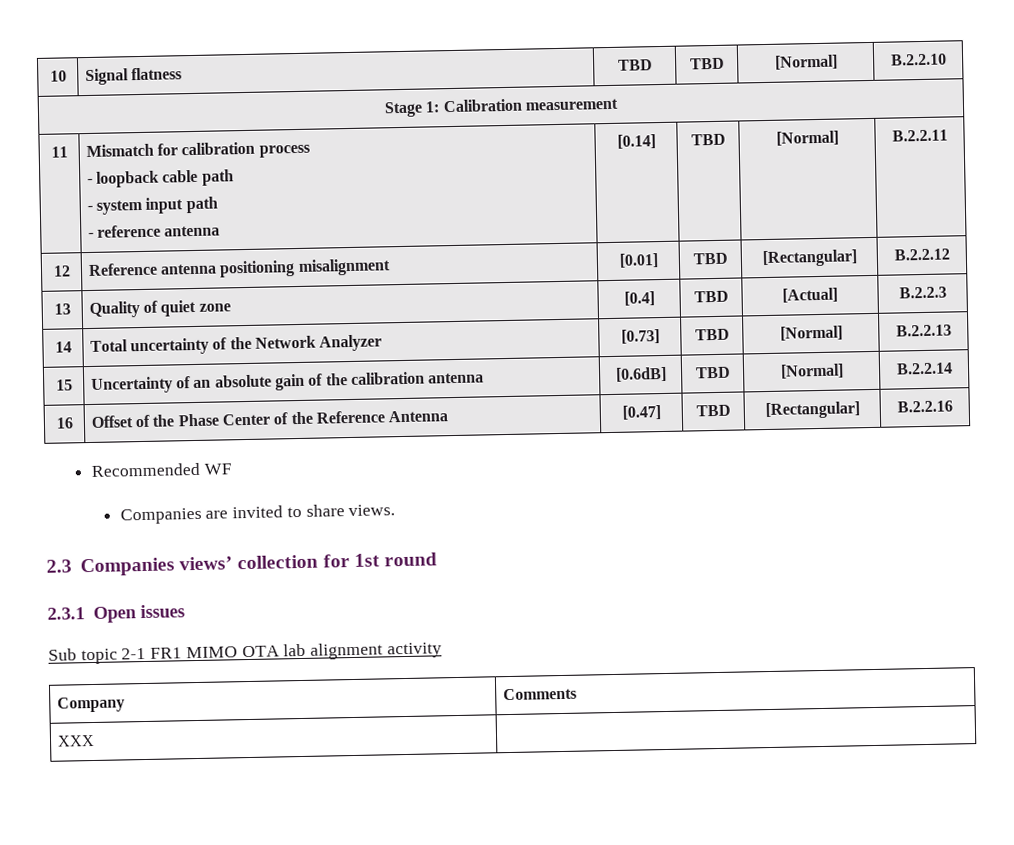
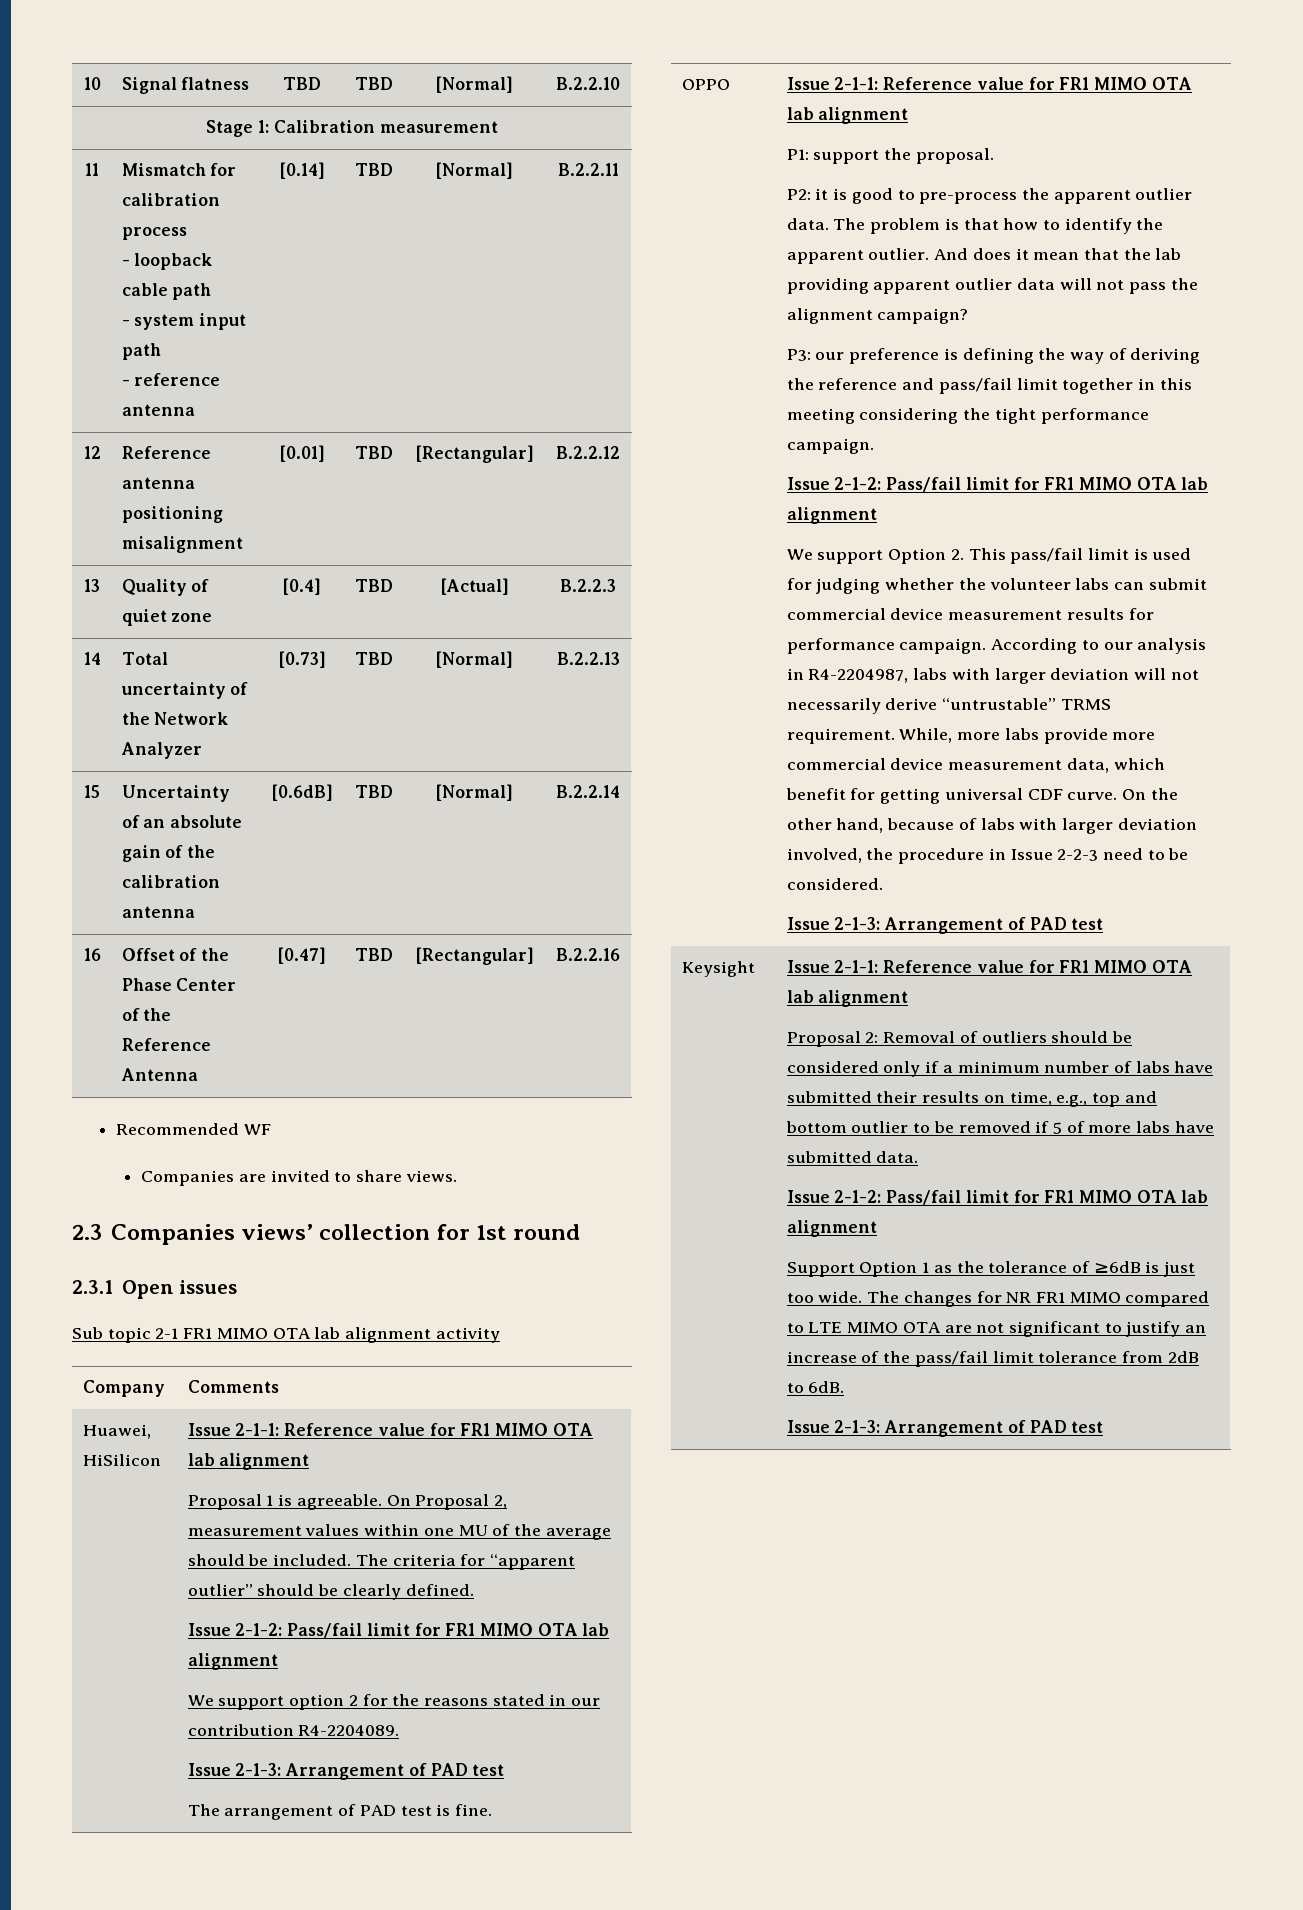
[56,734,95,747] XXX | -> [82,1424,151,1439] [82,1454,161,1466] [187,1423,593,1436] [187,1453,310,1470] [187,1494,507,1510] [187,1524,611,1540] [187,1554,575,1570] [187,1584,474,1600] [187,1623,610,1638] [187,1653,278,1670] [187,1694,601,1710] [187,1724,400,1736] [187,1763,505,1780] [187,1804,492,1820] [681,79,730,90] [786,77,1192,90] [786,107,909,124] [786,148,994,164] [786,188,1193,204] [786,218,1164,234] [786,248,1182,264] [786,278,1198,294] [786,308,969,324] [786,348,1201,364] [786,378,1192,394] [786,408,1149,424] [786,438,874,454] [786,477,1209,492] [786,507,877,524] [786,548,1192,564] [786,578,1207,594] [786,608,1154,620] [786,638,1207,654] [786,668,1199,684] [786,698,1111,714] [786,728,1156,744] [786,758,1165,773] [785,788,1178,804] [786,818,1197,834] [786,848,1189,864] [786,878,883,890] [786,917,1104,934] [681,961,755,977] [786,960,1192,973] [786,990,909,1007] [786,1031,1132,1047] [786,1061,1214,1077] [786,1091,1157,1107] [785,1121,1214,1134] [786,1151,919,1163] [786,1190,1209,1205] [786,1220,877,1237] [786,1261,1196,1277] [786,1291,1210,1307] [786,1321,1207,1337] [786,1351,1199,1367] [786,1381,845,1393] [786,1420,1104,1437] Huawei, HiSilicon | Issue 2-1-1: Reference value for FR1 MIMO OTA lab alignment // Proposal 1 is agreeable. On Proposal 2, measurement values within one MU of the average should be included. The criteria for “apparent outlier” should be clearly defined. // Issue 2-1-2: Pass/fail limit for FR1 MIMO OTA lab alignment // We support option 2 for the reasons stated in our contribution R4-2204089. // Issue 2-1-3: Arrangement of PAD test // The arrangement of PAD test is fine. // OPPO | Issue 2-1-1: Reference value for FR1 MIMO OTA lab alignment // P1: support the proposal. // P2: it is good to pre-process the apparent outlier data. The problem is that how to identify the apparent outlier. And does it mean that the lab providing apparent outlier data will not pass the alignment campaign? // P3: our preference is defining the way of deriving the reference and pass/fail limit together in this meeting considering the tight performance campaign. // Issue 2-1-2: Pass/fail limit for FR1 MIMO OTA lab alignment // We support Option 2. This pass/fail limit is used for judging whether the volunteer labs can submit commercial device measurement results for performance campaign. According to our analysis in R4-2204987, labs with larger deviation will not necessarily derive “untrustable” TRMS requirement. While, more labs provide more commercial device measurement data, which benefit for getting universal CDF curve. On the other hand, because of labs with larger deviation involved, the procedure in Issue 2-2-3 need to be considered. // Issue 2-1-3: Arrangement of PAD test // Keysight | Issue 2-1-1: Reference value for FR1 MIMO OTA lab alignment // Proposal 2: Removal of outliers should be considered only if a minimum number of labs have submitted their results on time, e.g., top and bottom outlier to be removed if 5 of more labs have submitted data. // Issue 2-1-2: Pass/fail limit for FR1 MIMO OTA lab alignment // Support Option 1 as the tolerance of ≥6dB is just too wide. The changes for NR FR1 MIMO compared to LTE MIMO OTA are not significant to justify an increase of the pass/fail limit tolerance from 2dB to 6dB. // Issue 2-1-3: Arrangement of PAD test

